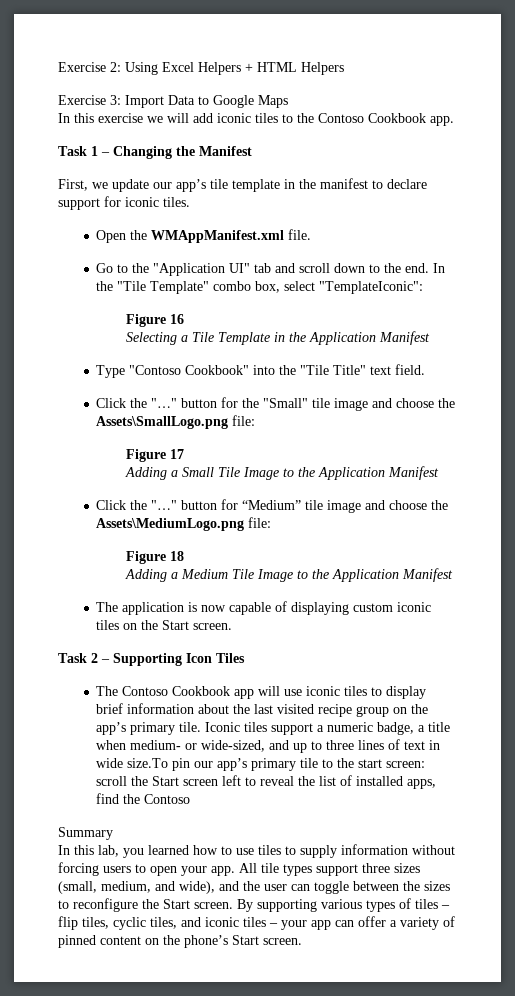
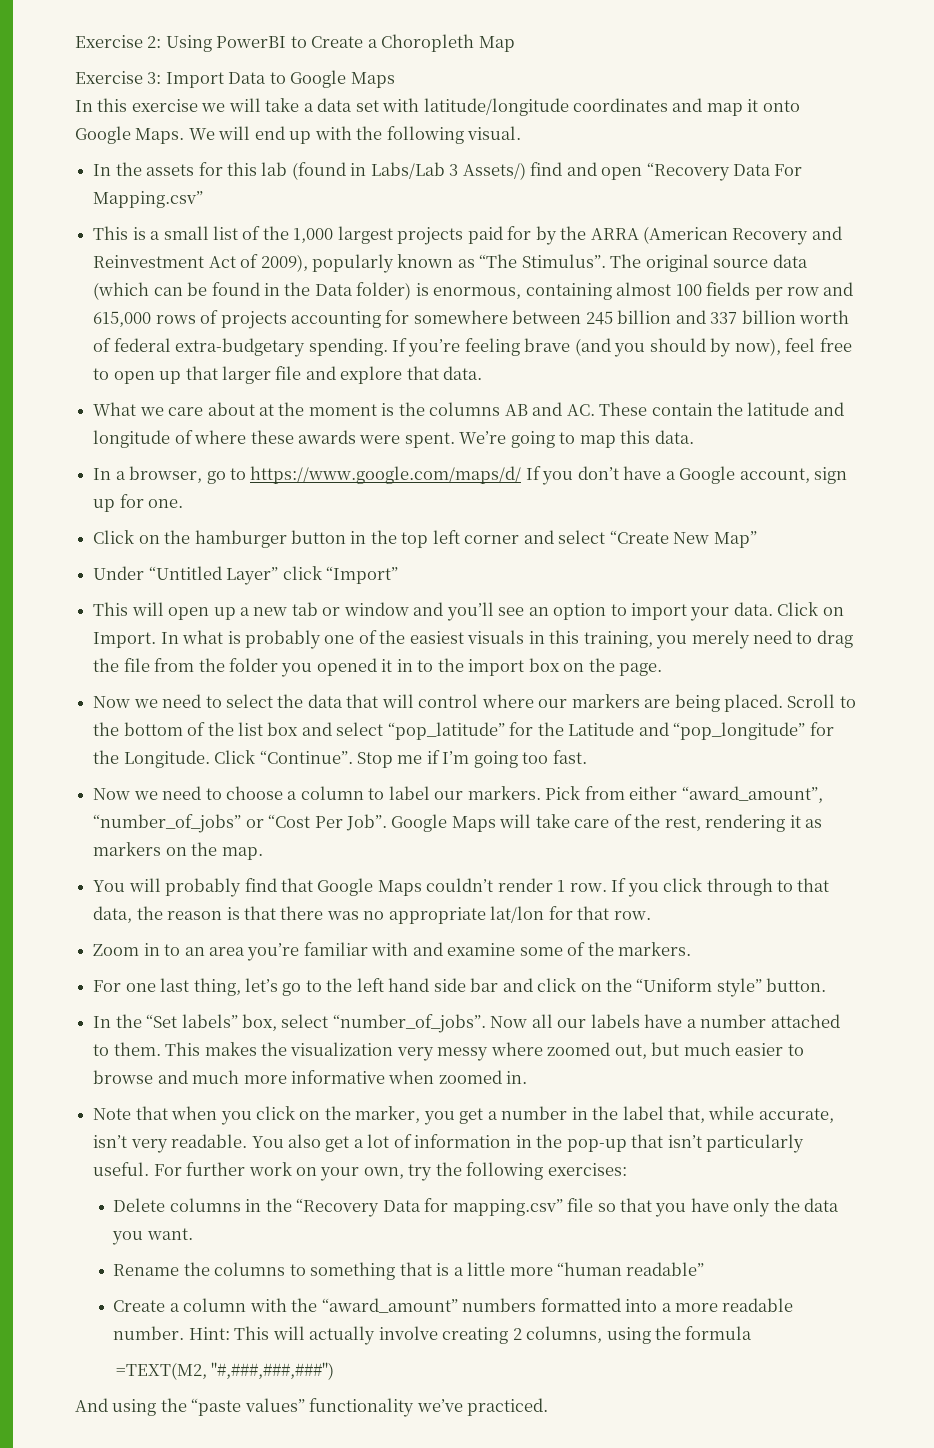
[162,62,344,75] Excel Helpers + HTML Helpers -> [216,34,515,52] PowerBI to Create a Choropleth Map
[193,113,454,126] [58,146,252,159] [58,178,427,192] [58,196,190,210] [96,229,312,243] [96,263,446,276] [96,281,424,294] [126,314,185,327] [126,331,431,345] [96,364,426,378] [96,397,456,411] [96,415,256,429] [126,449,185,462] [125,466,440,480] [96,499,449,513] [96,517,272,531] [126,551,185,564] [125,568,454,582] [96,601,432,615] [96,620,233,630] [58,653,245,666] [96,686,427,699] [96,703,429,717] [96,722,451,735] [96,739,441,753] [96,758,426,771] [96,775,437,789] [96,793,191,804] [58,827,113,840] [58,844,455,858] [58,862,420,876] [58,881,450,894] [58,898,450,912] [58,916,455,930] [58,935,302,948] add iconic tiles to the Contoso Cookbook app. // Task 1 – Changing the Manifest // First, we update our app’s tile template in the manifest to declare support for iconic tiles. // Open the WMAppManifest.xml file. // Go to the "Application UI" tab and scroll down to the end. In the "Tile Template" combo box, select "TemplateIconic": // Figure 16 // Selecting a Tile Template in the Application Manifest // Type "Contoso Cookbook" into the "Tile Title" text field. // Click the "…" button for the "Small" tile image and choose the Assets\SmallLogo.png file: // Figure 17 // Adding a Small Tile Image to the Application Manifest // Click the "…" button for “Medium” tile image and choose the Assets\MediumLogo.png file: // Figure 18 // Adding a Medium Tile Image to the Application Manifest // The application is now capable of displaying custom iconic tiles on the Start screen. // Task 2 – Supporting Icon Tiles // The Contoso Cookbook app will use iconic tiles to display brief information about the last visited recipe group on the app’s primary tile. Iconic tiles support a numeric badge, a title when medium- or wide-sized, and up to three lines of text in wide size.To pin our app’s primary tile to the start screen: scroll the Start screen left to reveal the list of installed apps, find the Contoso // Summary // In this lab, you learned how to use tiles to supply information without forcing users to open your app. All tile types support three sizes (small, medium, and wide), and the user can toggle between the sizes to reconfigure the Start screen. By supporting various types of tiles – flip tiles, cyclic tiles, and iconic tiles – your app can offer a variety of pinned content on the phone’s Start screen. -> [265,98,800,116] [75,126,522,144] [93,162,803,181] [93,191,204,208] [93,226,842,245] [93,254,808,273] [93,282,854,300] [93,310,850,329] [93,338,852,357] [93,366,483,384] [93,402,844,416] [93,430,694,448] [93,466,848,485] [93,494,184,512] [93,530,757,548] [93,566,398,585] [93,602,844,621] [93,630,853,649] [93,658,662,677] [93,694,856,712] [93,722,834,740] [93,750,587,768] [93,786,823,803] [93,814,822,833] [93,842,263,860] [93,878,830,897] [93,906,651,924] [93,942,692,961] [93,978,827,997] [93,1014,840,1033] [93,1042,804,1061] [93,1070,528,1084] [93,1106,834,1125] [93,1134,804,1153] [93,1162,627,1181] [113,1198,840,1217] [112,1228,193,1245] [113,1262,705,1280] [113,1298,794,1313] [113,1326,753,1345] [115,1362,334,1380] [75,1398,549,1417] take a data set with latitude/longitude coordinates and map it onto Google Maps. We will end up with the following visual. // In the assets for this lab (found in Labs/Lab 3 Assets/) find and open “Recovery Data For Mapping.csv” // This is a small list of the 1,000 largest projects paid for by the ARRA (American Recovery and Reinvestment Act of 2009), popularly known as “The Stimulus”. The original source data (which can be found in the Data folder) is enormous, containing almost 100 fields per row and 615,000 rows of projects accounting for somewhere between 245 billion and 337 billion worth of federal extra-budgetary spending. If you’re feeling brave (and you should by now), feel free to open up that larger file and explore that data. // What we care about at the moment is the columns AB and AC. These contain the latitude and longitude of where these awards were spent. We’re going to map this data. // In a browser, go to https://www.google.com/maps/d/ If you don’t have a Google account, sign up for one. // Click on the hamburger button in the top left corner and select “Create New Map” // Under “Untitled Layer” click “Import” // This will open up a new tab or window and you’ll see an option to import your data. Click on Import. In what is probably one of the easiest visuals in this training, you merely need to drag the file from the folder you opened it in to the import box on the page. // Now we need to select the data that will control where our markers are being placed. Scroll to the bottom of the list box and select “pop_latitude” for the Latitude and “pop_longitude” for the Longitude. Click “Continue”. Stop me if I’m going too fast. // Now we need to choose a column to label our markers. Pick from either “award_amount”, “number_of_jobs” or “Cost Per Job”. Google Maps will take care of the rest, rendering it as markers on the map. // You will probably find that Google Maps couldn’t render 1 row. If you click through to that data, the reason is that there was no appropriate lat/lon for that row. // Zoom in to an area you’re familiar with and examine some of the markers. // For one last thing, let’s go to the left hand side bar and click on the “Uniform style” button. // In the “Set labels” box, select “number_of_jobs”. Now all our labels have a number attached to them. This makes the visualization very messy where zoomed out, but much easier to browse and much more informative when zoomed in. // Note that when you click on the marker, you get a number in the label that, while accurate, isn’t very readable. You also get a lot of information in the pop-up that isn’t particularly useful. For further work on your own, try the following exercises: // Delete columns in the “Recovery Data for mapping.csv” file so that you have only the data you want. // Rename the columns to something that is a little more “human readable” // Create a column with the “award_amount” numbers formatted into a more readable number. Hint: This will actually involve creating 2 columns, using the formula // =TEXT(M2, "#,###,###,###") // And using the “paste values” functionality we’ve practiced.

